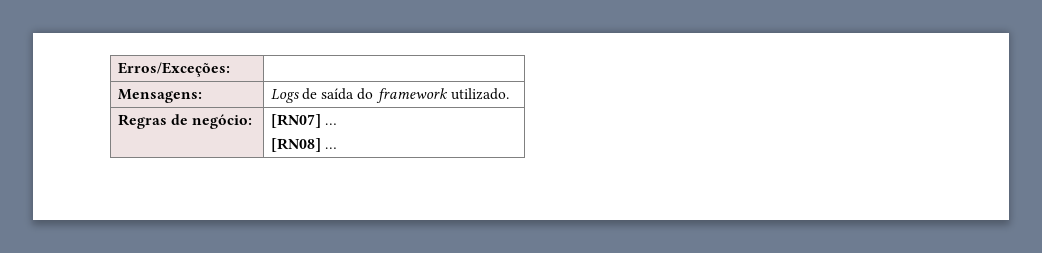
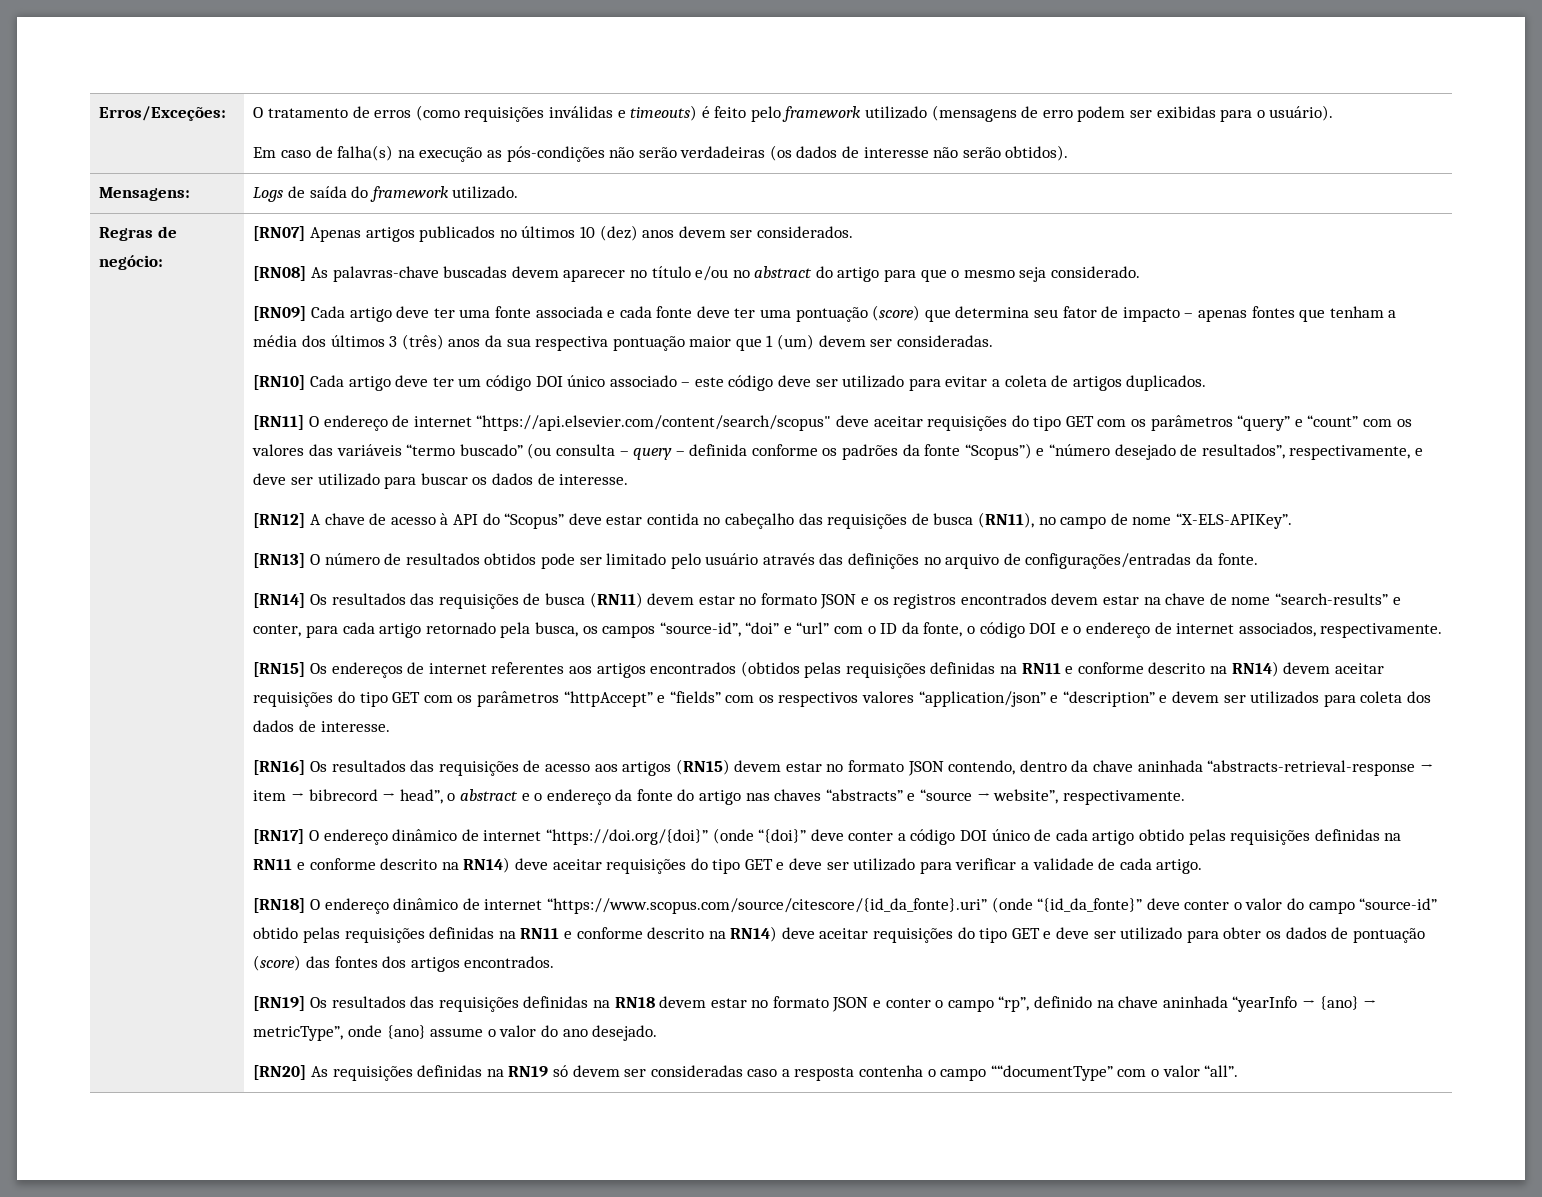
(230, 69) none -> [253,105,1334,122] [253,145,1069,162] O tratamento de erros (como requisições inválidas e timeouts) é feito pelo framework utilizado (mensagens de erro podem ser exibidas para o usuário). // Em caso de falha(s) na execução as pós-condições não serão verdadeiras (os dados de interesse não serão obtidos).
[324,123,337,125] [270,138,337,152] … // [RN08] … -> [309,225,853,242] [253,266,1141,282] [253,305,1397,322] [253,334,993,351] [253,375,1207,391] [253,415,1412,431] [252,443,1423,460] [253,473,629,489] [253,512,1292,529] [253,553,1258,569] [253,592,1401,609] [253,622,1443,638] [253,661,1384,678] [253,691,1431,707] [253,720,390,732] [253,759,1433,776] [253,789,1185,805] [253,828,1402,845] [253,857,1203,874] [253,897,1438,914] [253,926,1425,943] [253,955,555,972] [253,996,1377,1012] [253,1025,658,1041] [253,1065,1239,1081] Apenas artigos publicados no últimos 10 (dez) anos devem ser considerados. // [RN08] As palavras-chave buscadas devem aparecer no título e/ou no abstract do artigo para que o mesmo seja considerado. // [RN09] Cada artigo deve ter uma fonte associada e cada fonte deve ter uma pontuação (score) que determina seu fator de impacto – apenas fontes que tenham a média dos últimos 3 (três) anos da sua respectiva pontuação maior que 1 (um) devem ser consideradas. // [RN10] Cada artigo deve ter um código DOI único associado – este código deve ser utilizado para evitar a coleta de artigos duplicados. // [RN11] O endereço de internet “https://api.elsevier.com/content/search/scopus" deve aceitar requisições do tipo GET com os parâmetros “query” e “count” com os valores das variáveis “termo buscado” (ou consulta – query – definida conforme os padrões da fonte “Scopus”) e “número desejado de resultados”, respectivamente, e deve ser utilizado para buscar os dados de interesse. // [RN12] A chave de acesso à API do “Scopus” deve estar contida no cabeçalho das requisições de busca (RN11), no campo de nome “X-ELS-APIKey”. // [RN13] O número de resultados obtidos pode ser limitado pelo usuário através das definições no arquivo de configurações/entradas da fonte. // [RN14] Os resultados das requisições de busca (RN11) devem estar no formato JSON e os registros encontrados devem estar na chave de nome “search-results” e conter, para cada artigo retornado pela busca, os campos “source-id”, “doi” e “url” com o ID da fonte, o código DOI e o endereço de internet associados, respectivamente. // [RN15] Os endereços de internet referentes aos artigos encontrados (obtidos pelas requisições definidas na RN11 e conforme descrito na RN14) devem aceitar requisições do tipo GET com os parâmetros “httpAccept” e “fields” com os respectivos valores “application/json” e “description” e devem ser utilizados para coleta dos dados de interesse. // [RN16] Os resultados das requisições de acesso aos artigos (RN15) devem estar no formato JSON contendo, dentro da chave aninhada “abstracts-retrieval-response → item → bibrecord → head”, o abstract e o endereço da fonte do artigo nas chaves “abstracts” e “source → website”, respectivamente. // [RN17] O endereço dinâmico de internet “https://doi.org/{doi}” (onde “{doi}” deve conter a código DOI único de cada artigo obtido pelas requisições definidas na RN11 e conforme descrito na RN14) deve aceitar requisições do tipo GET e deve ser utilizado para verificar a validade de cada artigo. // [RN18] O endereço dinâmico de internet “https://www.scopus.com/source/citescore/{id_da_fonte}.uri” (onde “{id_da_fonte}” deve conter o valor do campo “source-id” obtido pelas requisições definidas na RN11 e conforme descrito na RN14) deve aceitar requisições do tipo GET e deve ser utilizado para obter os dados de pontuação (score) das fontes dos artigos encontrados. // [RN19] Os resultados das requisições definidas na RN18 devem estar no formato JSON e conter o campo “rp”, definido na chave aninhada “yearInfo → {ano} → metricType”, onde {ano} assume o valor do ano desejado. // [RN20] As requisições definidas na RN19 só devem ser consideradas caso a resposta contenha o campo ““documentType” com o valor “all”.

